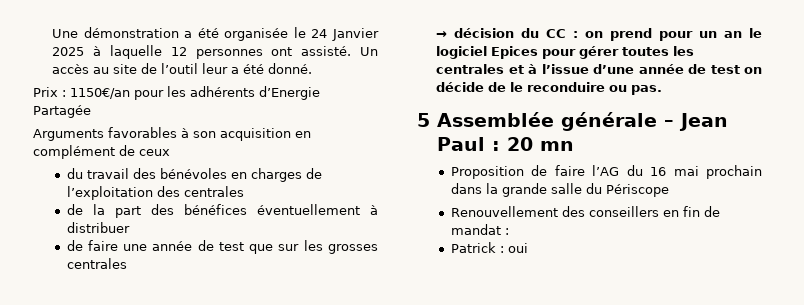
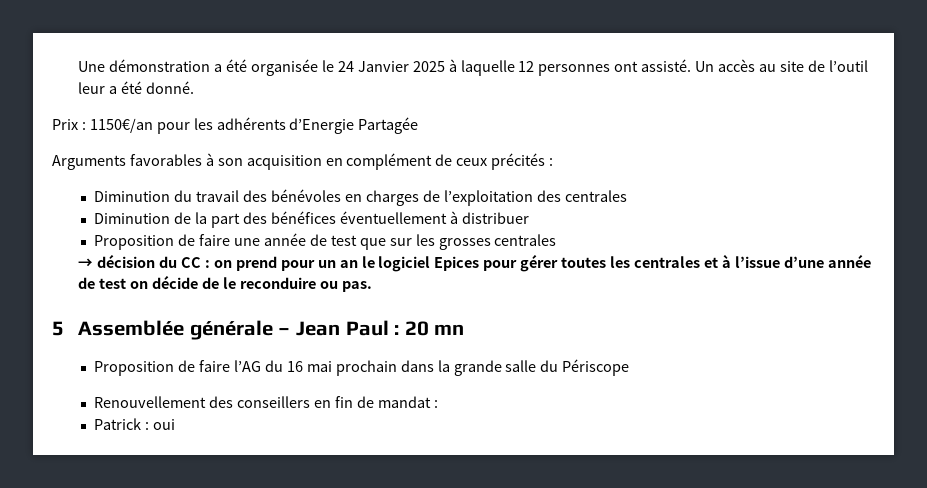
(170, 152) // -> [491,153,554,170] [94,191,171,202] précités : // Diminution
(244, 191) none -> [94,213,171,224] Diminution
(130, 227) none -> [94,235,175,250] Proposition

